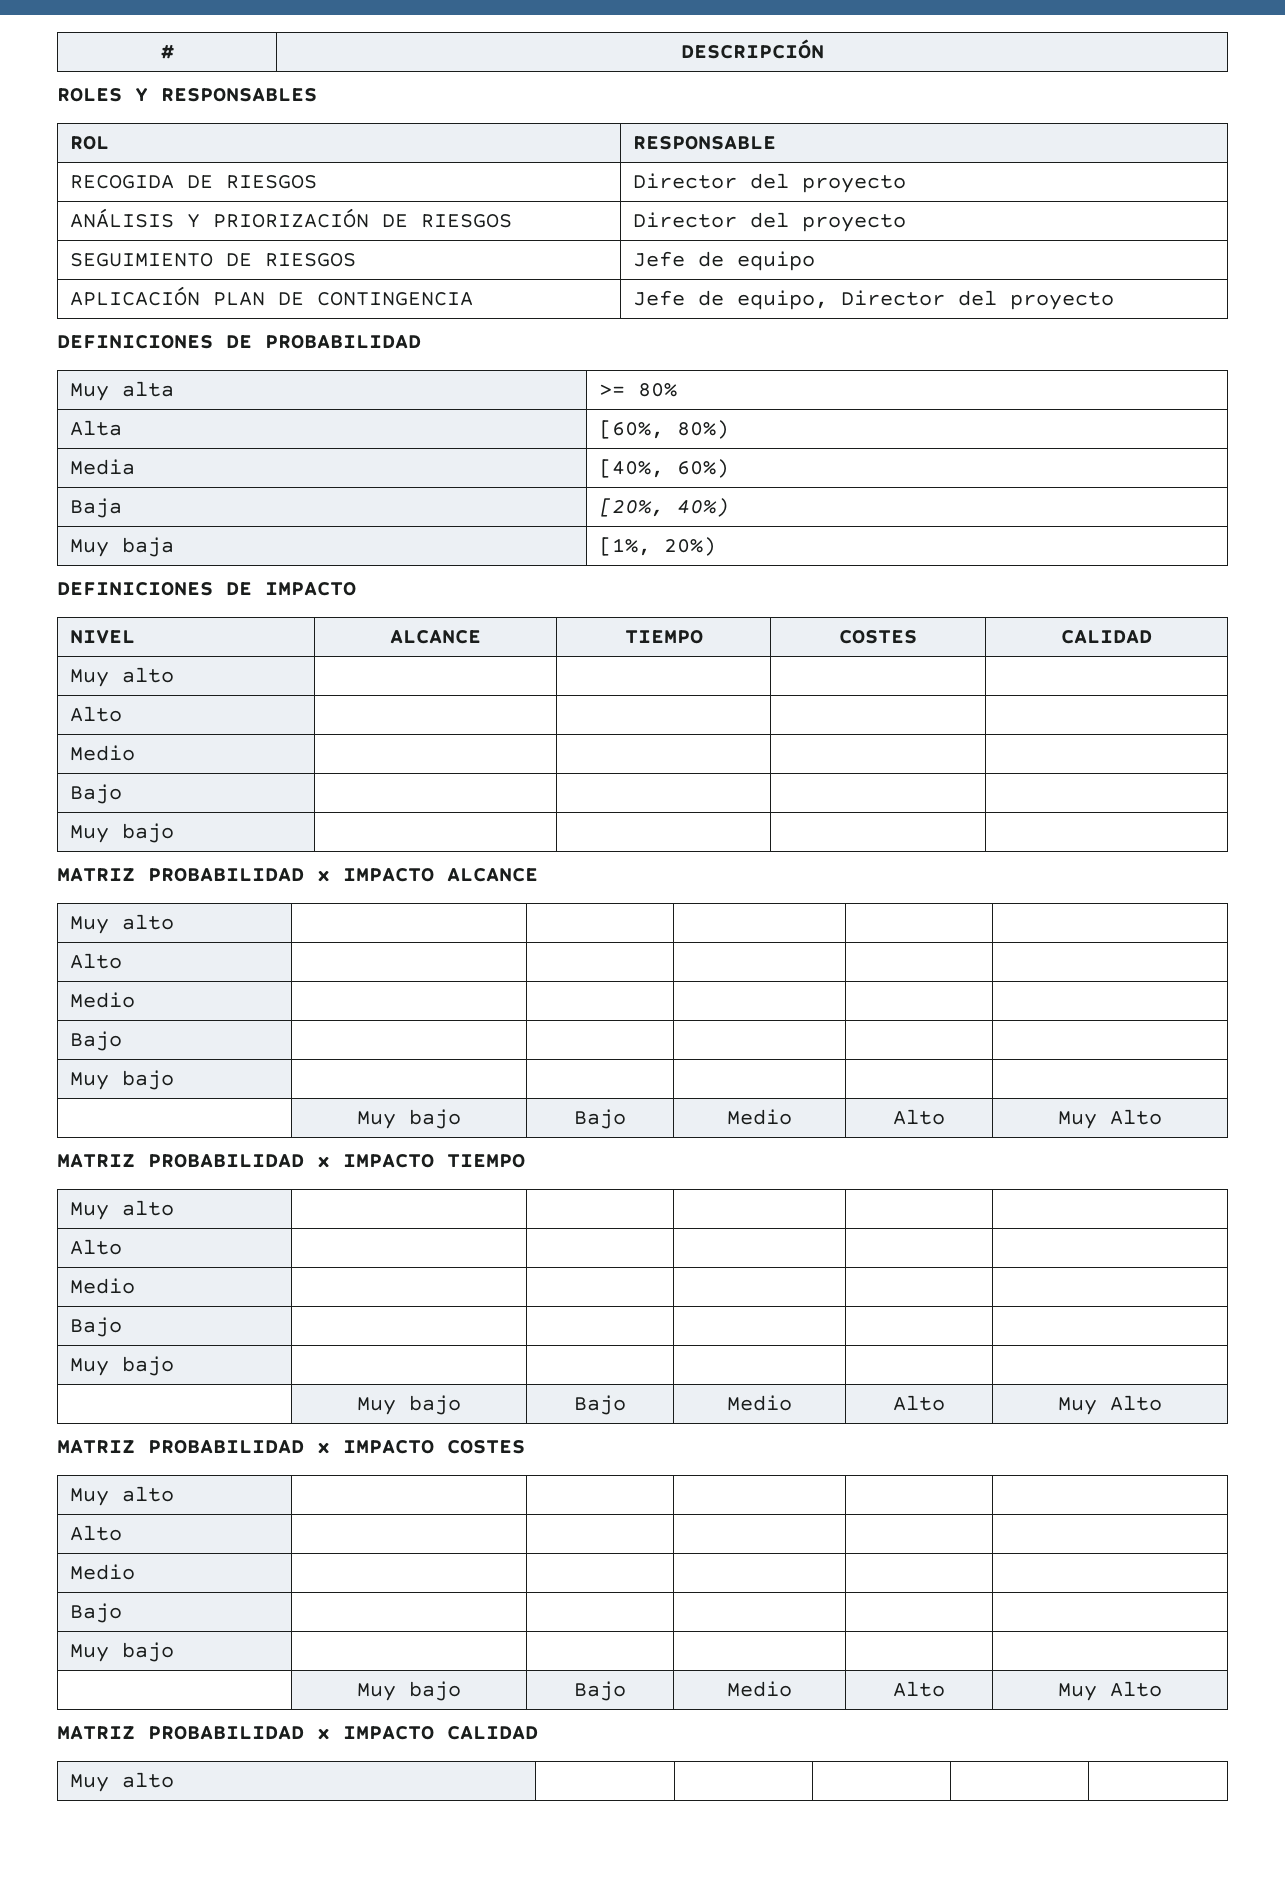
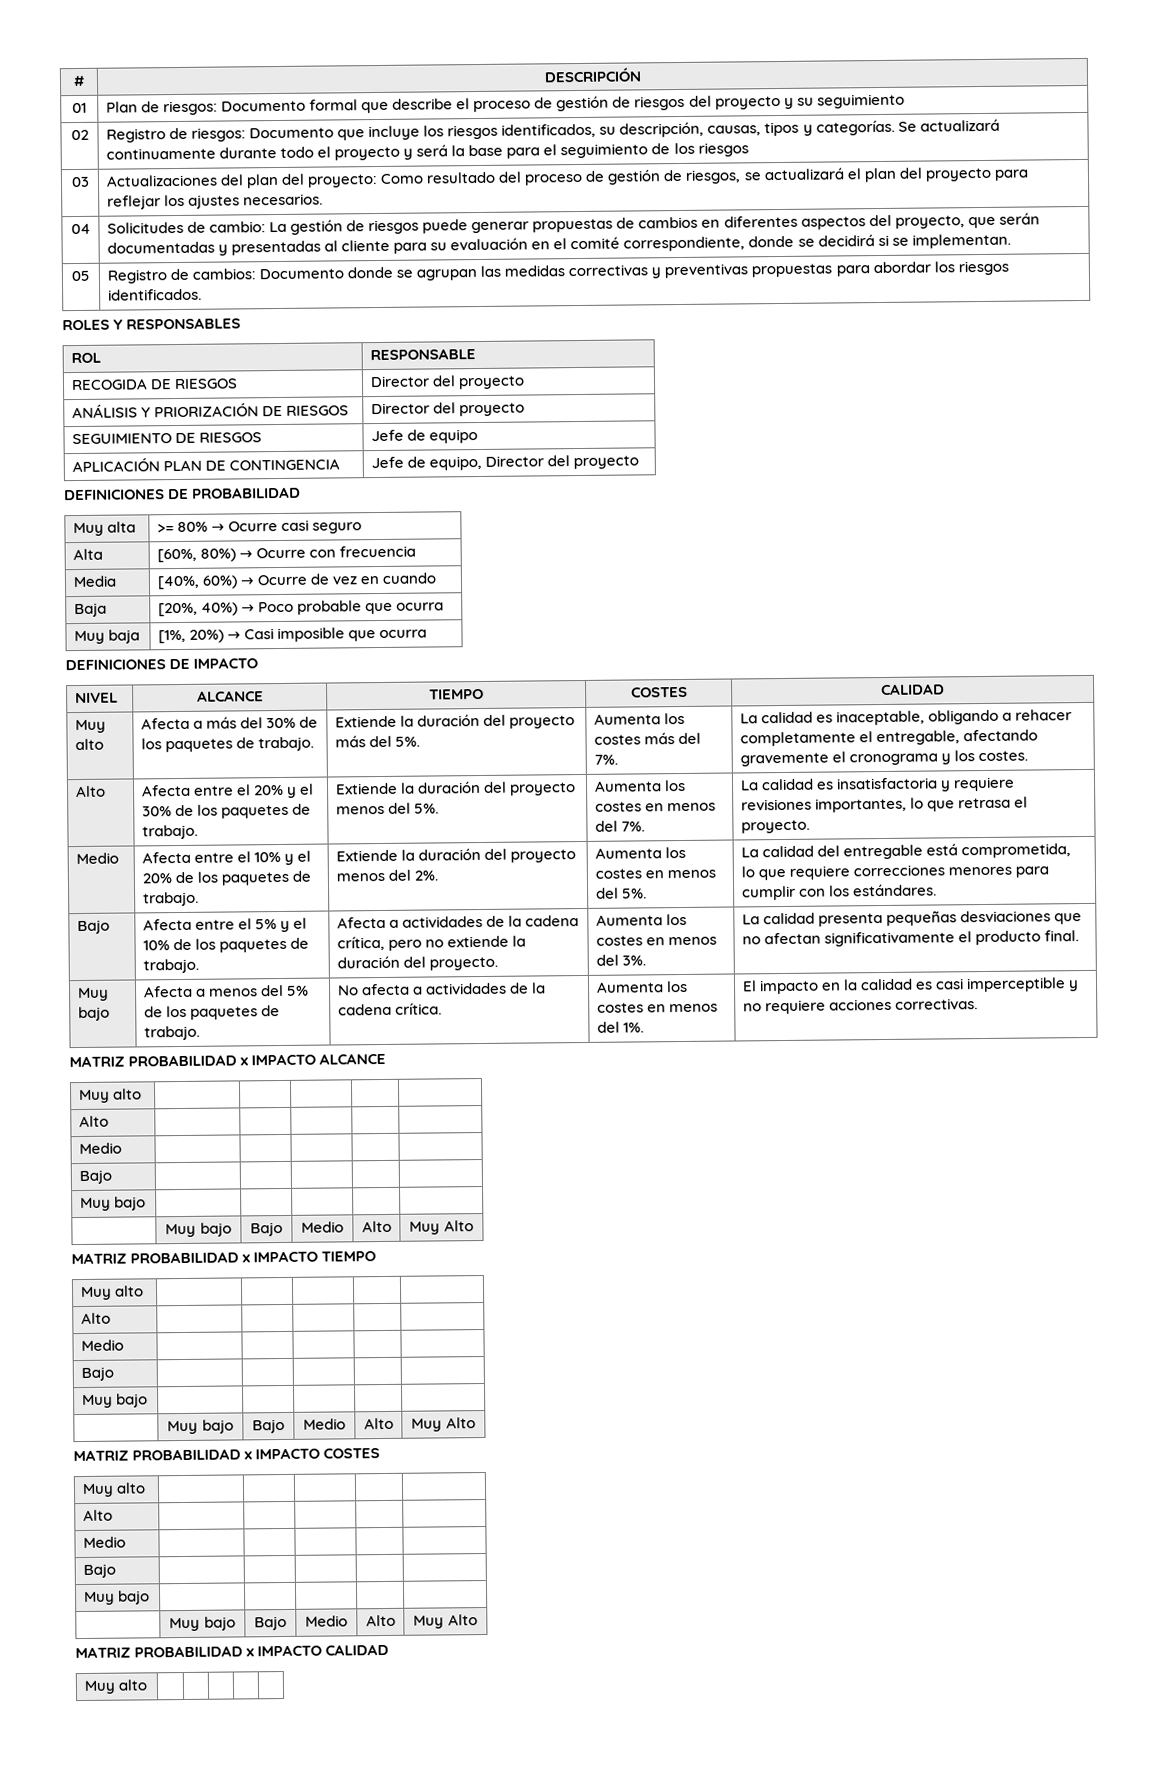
(824, 49) none -> [72,102,87,114] [105,93,905,116] [70,129,89,141] [105,118,1000,143] [105,142,749,161] [70,176,90,188] [105,167,1029,189] [106,193,323,210] [70,223,91,235] [106,212,1040,235] [106,233,1011,256] [71,270,90,282] [106,260,1009,284] [107,288,202,301] // 01 | Plan de riesgos: Documento formal que describe el proceso de gestión de riesgos del proyecto y su seguimiento // 02 | Registro de riesgos: Documento que incluye los riesgos identificados, su descripción, causas, tipos y categorías. Se actualizará continuamente durante todo el proyecto y será la base para el seguimiento de los riesgos // 03 | Actualizaciones del plan del proyecto: Como resultado del proceso de gestión de riesgos, se actualizará el plan del proyecto para reflejar los ajustes necesarios. // 04 | Solicitudes de cambio: La gestión de riesgos puede generar propuestas de cambios en diferentes aspectos del proyecto, que serán documentadas y presentadas al cliente para su evaluación en el comité correspondiente, donde se decidirá si se implementan. // 05 | Registro de cambios: Documento donde se agrupan las medidas correctivas y preventivas propuestas para abordar los riesgos identificados.
(677, 390) none -> [210,519,363,534] → Ocurre casi seguro
(729, 429) none -> [238,545,417,559] → Ocurre con frecuencia
[69,498,122,518] [598,498,729,517] // Baja | [20%, 40%) -> [239,572,437,586] [73,602,107,618] [157,600,445,617] → Ocurre de vez en cuando // Baja | [20%, 40%) → Poco probable que ocurra
(716, 546) none -> [226,627,428,643] → Casi imposible que ocurra
[69,706,122,722] [69,745,135,761] [69,784,122,804] [69,823,174,843] | | | // Alto | | | | // Medio | | | | // Bajo | | | | // Muy bajo | | | | -> [140,716,319,730] [140,736,314,753] [334,714,576,729] [334,735,420,748] [593,712,685,725] [593,732,701,745] [593,754,618,765] [739,709,1073,726] [739,729,1038,747] [739,750,1029,767] [74,785,106,798] [140,783,315,798] [141,803,312,819] [141,824,198,840] [334,781,577,796] [335,802,439,815] [593,779,686,792] [594,801,716,812] [594,820,645,832] [739,776,1016,792] [740,796,1029,813] [740,819,810,834] [75,852,119,865] [141,850,312,865] [141,870,312,886] [142,891,199,907] [335,848,577,863] [335,869,438,882] [594,846,686,859] [594,868,716,879] [595,887,647,899] [740,843,1072,860] [740,864,1050,881] [741,883,937,901] [76,919,110,935] [142,917,308,933] [142,937,310,953] [142,958,199,974] [336,915,580,929] [336,935,527,951] [336,955,498,971] [595,913,687,926] [595,935,717,946] [595,954,646,966] [741,910,1083,927] [741,930,1080,947] [77,987,109,1002] [77,1006,110,1022] [142,984,310,998] [143,1005,280,1020] [143,1025,200,1041] [336,982,547,996] [337,1002,442,1016] [595,980,688,993] [596,1002,718,1013] [596,1021,644,1033] [741,977,1080,995] [742,998,978,1015] Afecta a más del 30% de los paquetes de trabajo. | Extiende la duración del proyecto más del 5%. | Aumenta los costes más del 7%. | La calidad es inaceptable, obligando a rehacer completamente el entregable, afectando gravemente el cronograma y los costes. // Alto | Afecta entre el 20% y el 30% de los paquetes de trabajo. | Extiende la duración del proyecto menos del 5%. | Aumenta los costes en menos del 7%. | La calidad es insatisfactoria y requiere revisiones importantes, lo que retrasa el proyecto. // Medio | Afecta entre el 10% y el 20% de los paquetes de trabajo. | Extiende la duración del proyecto menos del 2%. | Aumenta los costes en menos del 5%. | La calidad del entregable está comprometida, lo que requiere correcciones menores para cumplir con los estándares. // Bajo | Afecta entre el 5% y el 10% de los paquetes de trabajo. | Afecta a actividades de la cadena crítica, pero no extiende la duración del proyecto. | Aumenta los costes en menos del 3%. | La calidad presenta pequeñas desviaciones que no afectan significativamente el producto final. // Muy bajo | Afecta a menos del 5% de los paquetes de trabajo. | No afecta a actividades de la cadena crítica. | Aumenta los costes en menos del 1%. | El impacto en la calidad es casi imperceptible y no requiere acciones correctivas.

